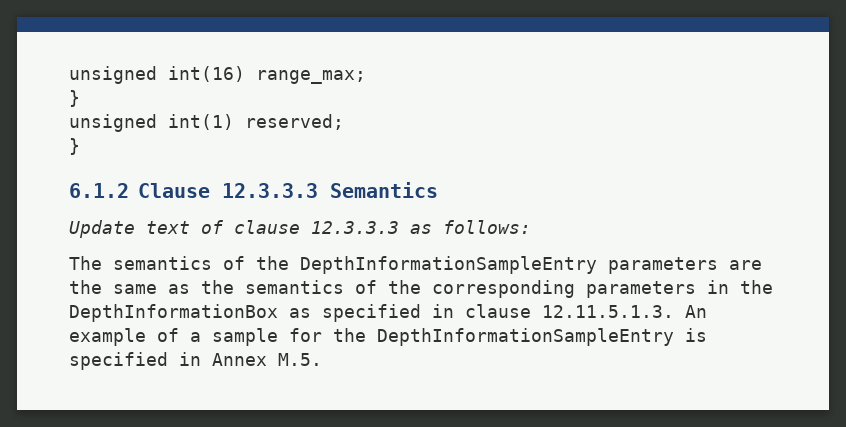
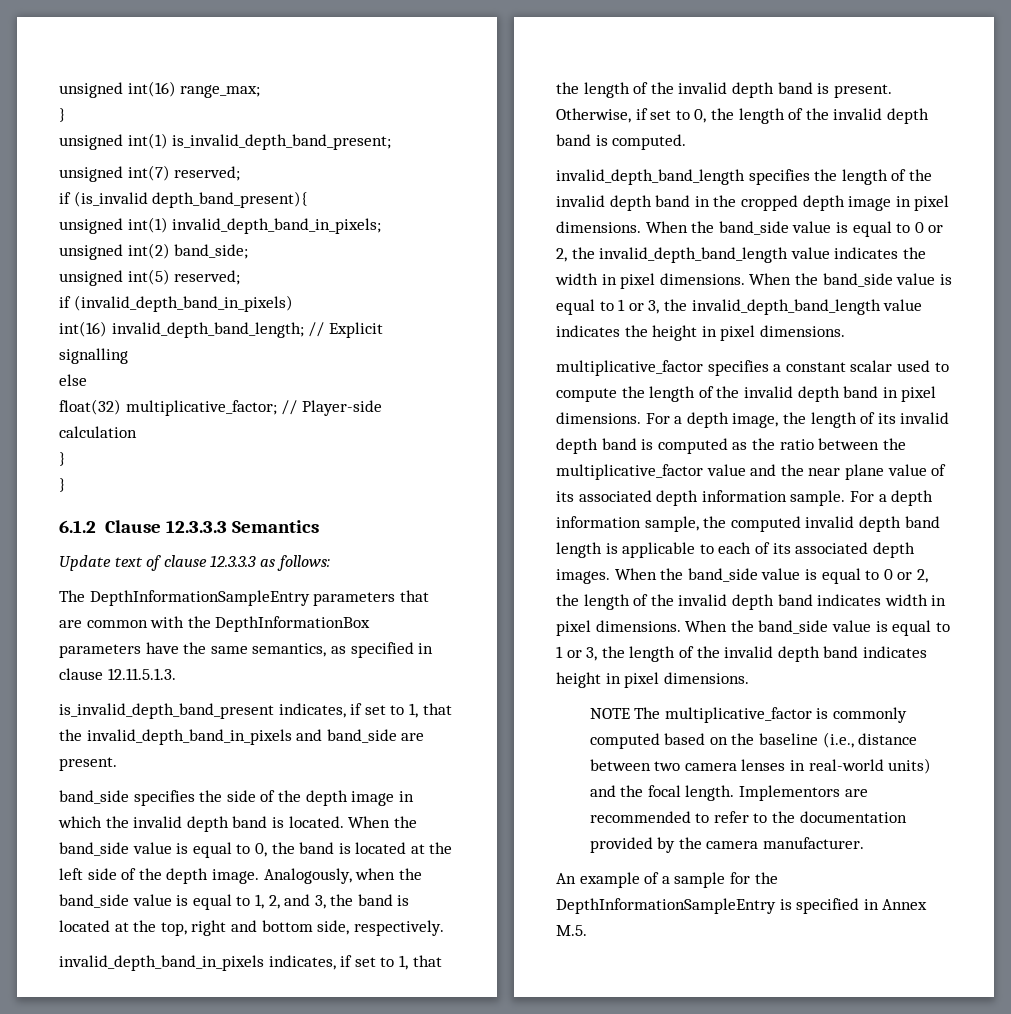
[245,114,344,130] reserved; -> [172,134,392,150] [59,165,241,182] [59,191,309,208] [59,217,382,234] [59,243,249,260] [59,269,241,286] [59,295,293,312] [59,321,383,338] [59,348,128,364] [59,374,87,386] [59,399,382,416] [59,426,137,438] [59,452,66,466] is_invalid_depth_band_present; // unsigned int(7) reserved; // if (is_invalid depth_band_present){ // unsigned int(1) invalid_depth_band_in_pixels; // unsigned int(2) band_side; // unsigned int(5) reserved; // if (invalid_depth_band_in_pixels) // int(16) invalid_depth_band_length; // Explicit signalling // else // float(32) multiplicative_factor; // Player-side calculation // }
[113,256,762,274] [69,280,773,298] [69,304,278,322] semantics of the DepthInformationSampleEntry parameters are the same as the semantics of the corresponding parameters in the DepthInformationBox -> [89,590,429,606] [59,616,371,632] [59,642,327,658] DepthInformationSampleEntry parameters that are common with the DepthInformationBox parameters have the same semantics,
(674, 311) none -> [59,703,452,719] [59,729,425,745] [59,757,117,771] [59,790,414,806] [58,816,417,832] [59,842,453,858] [59,868,422,884] [59,894,410,910] [59,920,444,936] [59,955,442,971] [556,82,892,98] [556,108,929,124] [556,134,687,150] [556,169,932,185] [556,195,950,211] [556,221,944,237] [556,247,926,263] [555,273,952,289] [556,299,923,315] [556,325,845,341] [556,360,949,376] [556,386,937,402] [556,412,950,428] [556,438,906,454] [556,464,947,480] [556,490,934,506] [556,516,940,532] [556,542,915,558] [556,568,928,584] [556,594,947,610] [556,620,950,636] [556,646,927,662] [556,672,749,688] [589,707,907,723] [589,732,918,749] [589,758,932,774] [589,785,868,801] [589,811,907,823] [589,837,864,853] // is_invalid_depth_band_present indicates, if set to 1, that the invalid_depth_band_in_pixels and band_side are present. // band_side specifies the side of the depth image in which the invalid depth band is located. When the band_side value is equal to 0, the band is located at the left side of the depth image. Analogously, when the band_side value is equal to 1, 2, and 3, the band is located at the top, right and bottom side, respectively. // invalid_depth_band_in_pixels indicates, if set to 1, that the length of the invalid depth band is present. Otherwise, if set to 0, the length of the invalid depth band is computed. // invalid_depth_band_length specifies the length of the invalid depth band in the cropped depth image in pixel dimensions. When the band_side value is equal to 0 or 2, the invalid_depth_band_length value indicates the width in pixel dimensions. When the band_side value is equal to 1 or 3, the invalid_depth_band_length value indicates the height in pixel dimensions. // multiplicative_factor specifies a constant scalar used to compute the length of the invalid depth band in pixel dimensions. For a depth image, the length of its invalid depth band is computed as the ratio between the multiplicative_factor value and the near plane value of its associated depth information sample. For a depth information sample, the computed invalid depth band length is applicable to each of its associated depth images. When the band_side value is equal to 0 or 2, the length of the invalid depth band indicates width in pixel dimensions. When the band_side value is equal to 1 or 3, the length of the invalid depth band indicates height in pixel dimensions. // NOTE The multiplicative_factor is commonly computed based on the baseline (i.e., distance between two camera lenses in real-world units) and the focal length. Implementors are recommended to refer to the documentation provided by the camera manufacturer. //

